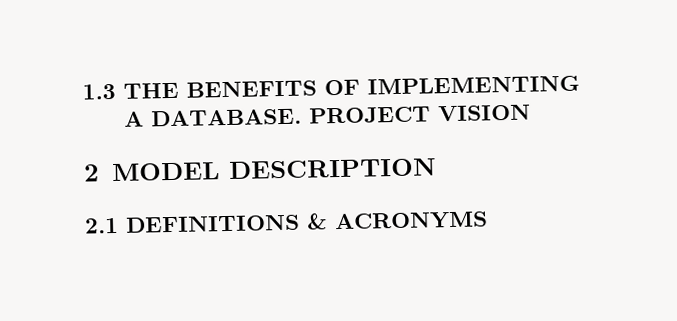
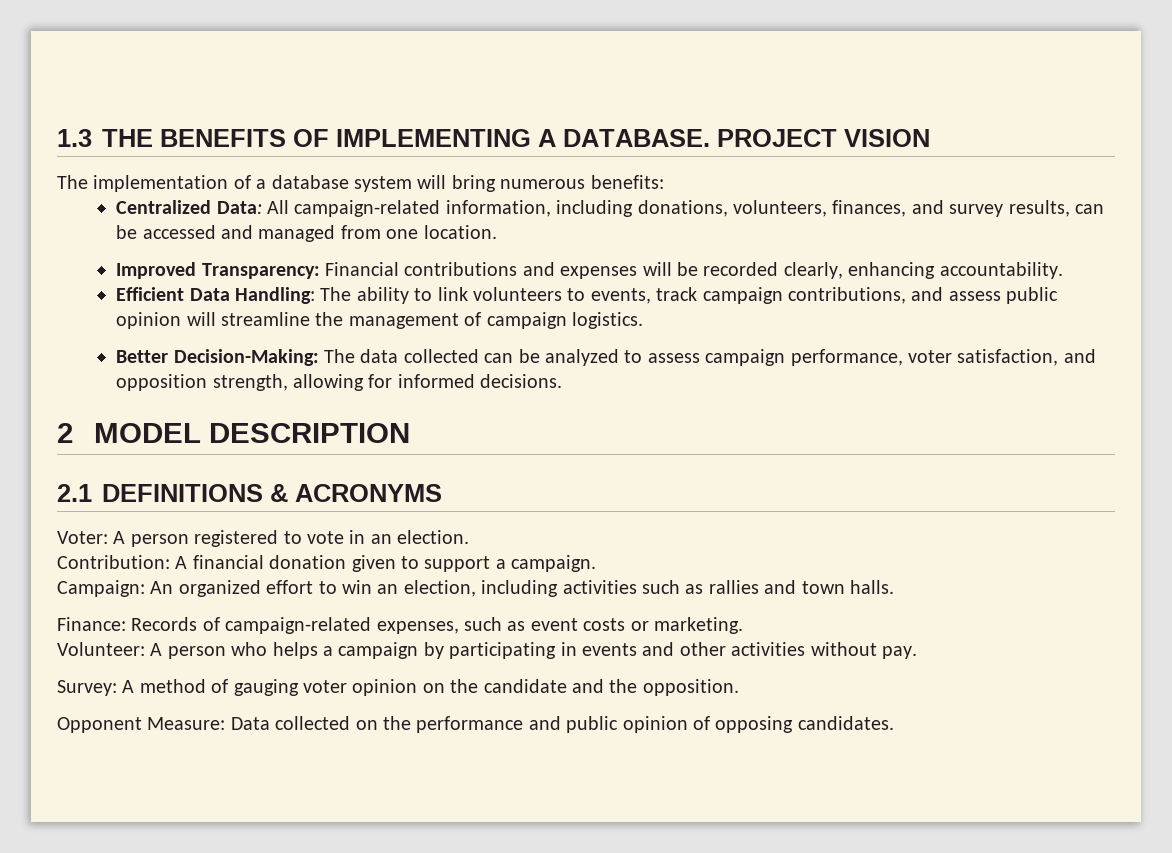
(531, 113) none -> [57,175,664,192] [116,200,1105,217] [116,225,497,242] [116,262,1063,279] [116,287,1059,304] [116,312,644,329] [116,349,1096,366] [116,374,563,391] // The implementation of a database system will bring numerous benefits: // Centralized Data: All campaign-related information, including donations, volunteers, finances, and survey results, can be accessed and managed from one location. // Improved Transparency: Financial contributions and expenses will be recorded clearly, enhancing accountability. // Efficient Data Handling: The ability to link volunteers to events, track campaign contributions, and assess public opinion will streamline the management of campaign logistics. // Better Decision-Making: The data collected can be analyzed to assess campaign performance, voter satisfaction, and opposition strength, allowing for informed decisions.
(488, 221) none -> [57,530,470,547] [57,555,597,572] [57,580,894,597] [57,617,743,634] [57,642,917,659] [57,679,739,696] [57,716,894,733] // Voter: A person registered to vote in an election. // Contribution: A financial donation given to support a campaign. // Campaign: An organized effort to win an election, including activities such as rallies and town halls. // Finance: Records of campaign-related expenses, such as event costs or marketing. // Volunteer: A person who helps a campaign by participating in events and other activities without pay. // Survey: A method of gauging voter opinion on the candidate and the opposition. // Opponent Measure: Data collected on the performance and public opinion of opposing candidates.

